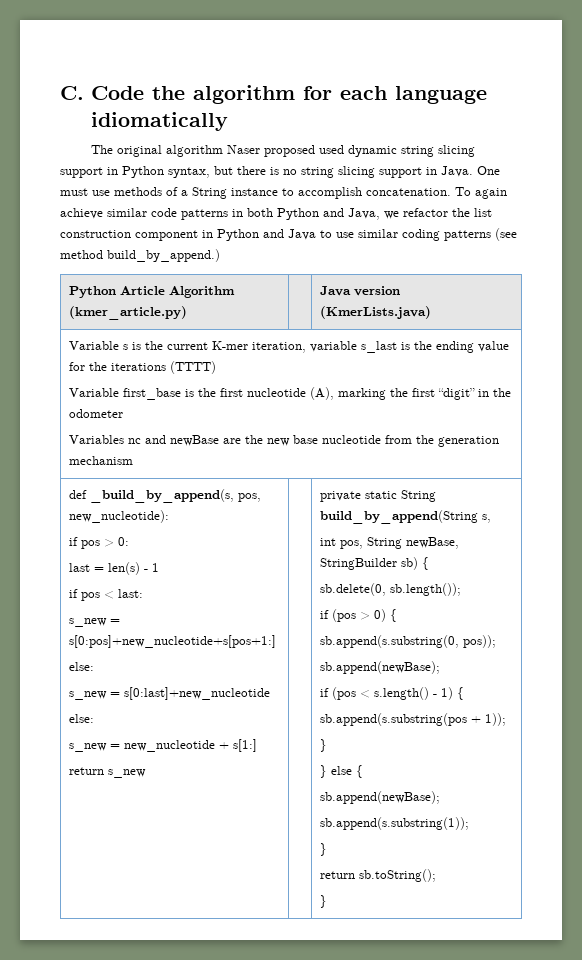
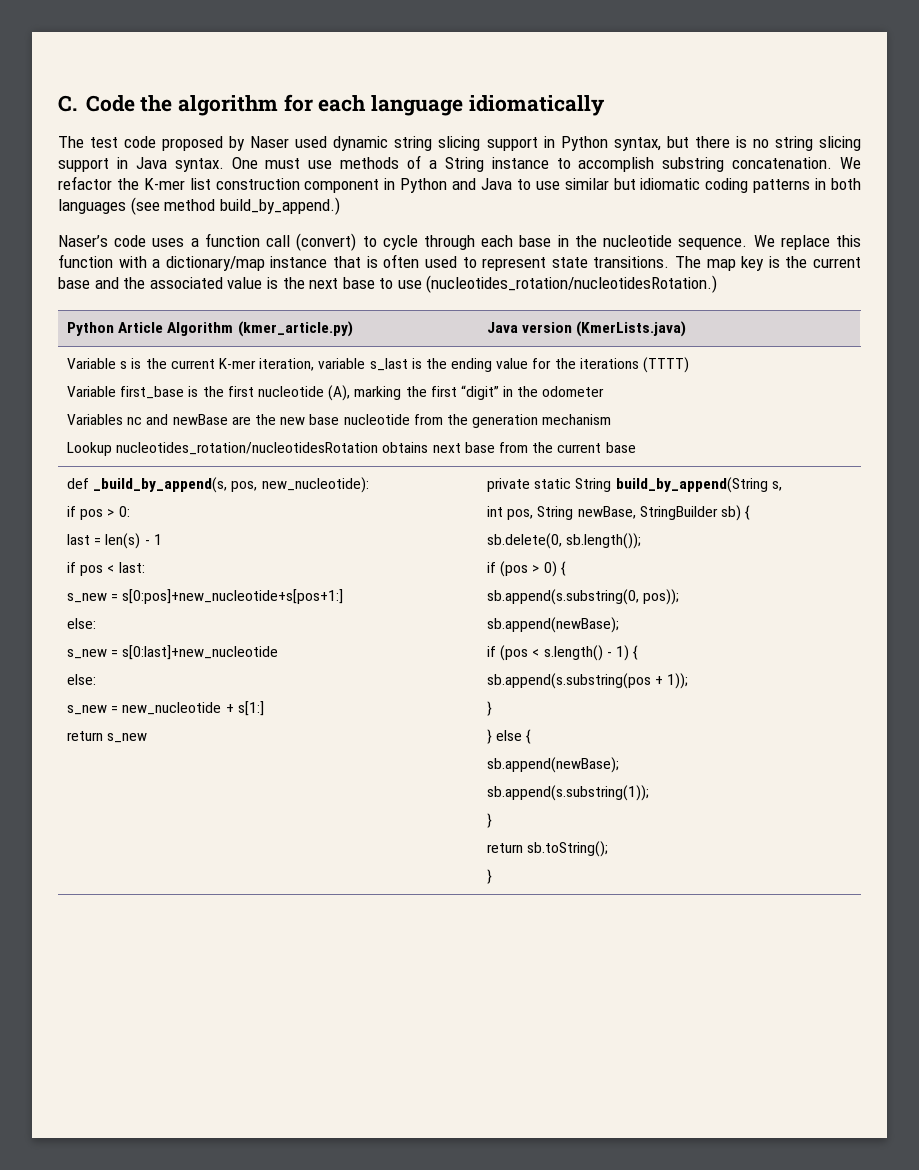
[117,145,316,157] original algorithm Naser proposed -> [90,136,290,151] test code proposed by Naser
[441,166,473,177] Java. -> [135,157,224,172] Java syntax.
[366,187,507,199] [60,208,399,220] concatenation. To again achieve similar code patterns in both Python and Java, we -> [662,157,861,172] substring concatenation. We
(470, 212) none -> [143,178,185,190] K-mer
[402,228,517,241] [60,249,220,262] coding patterns (see method build_by_append.) -> [613,178,862,193] [58,197,340,215] [58,233,861,251] [58,254,861,271] [58,275,718,293] but idiomatic coding patterns in both languages (see method build_by_append.) // Naser’s code uses a function call (convert) to cycle through each base in the nucleotide sequence. We replace this function with a dictionary/map instance that is often used to represent state transitions. The map key is the current base and the associated value is the next base to use (nucleotides_rotation/nucleotidesRotation.)
(133, 460) none -> [67,442,636,456] // Lookup nucleotides_rotation/nucleotidesRotation obtains next base from the current base

